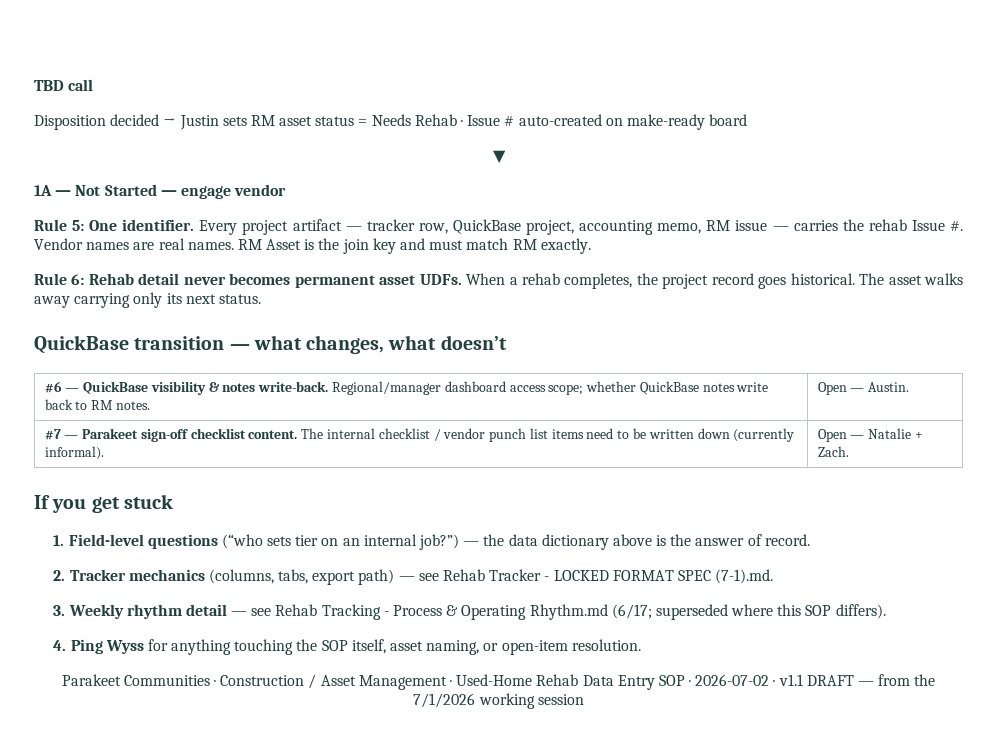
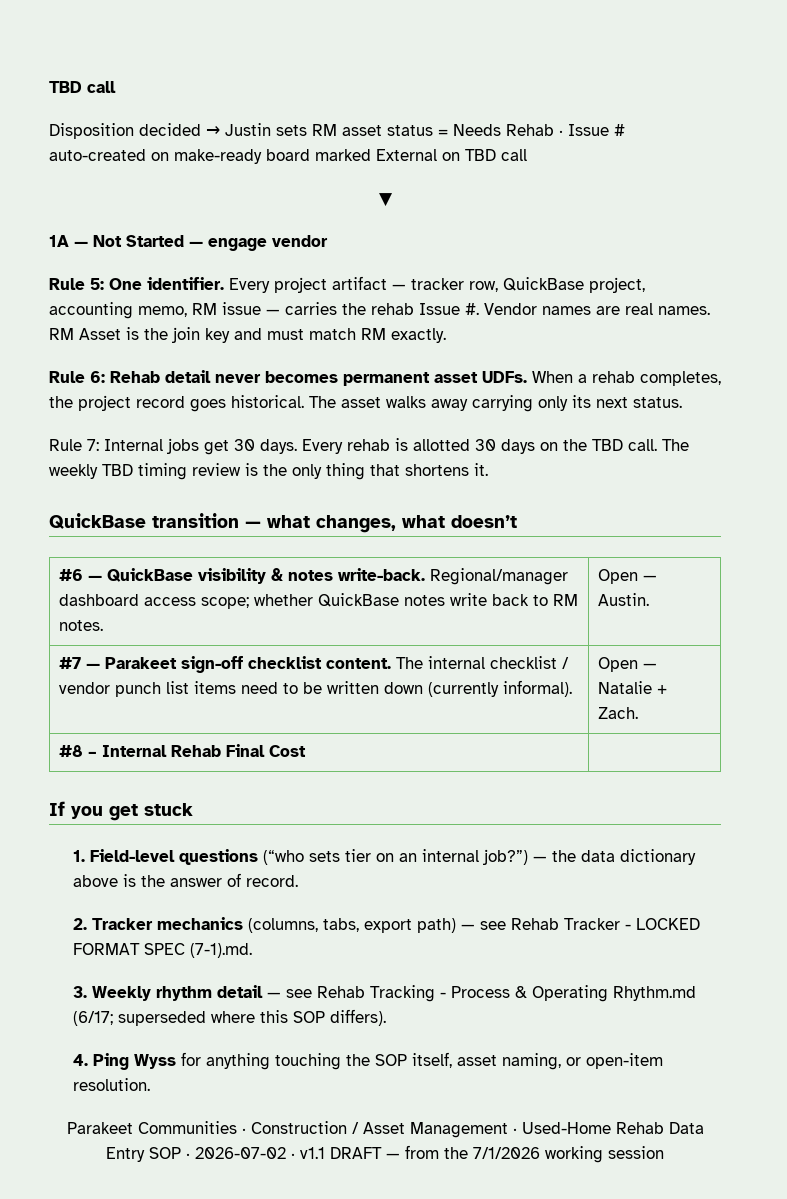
(748, 120) none -> [315,149,527,161] marked External on TBD call
(261, 299) none -> [49,438,689,455] [49,463,488,480] // Rule 7: Internal jobs get 30 days. Every rehab is allotted 30 days on the TBD call. The weekly TBD timing review is the only thing that shortens it.
(849, 451) none -> [59,744,307,757] // #8 – Internal Rehab Final Cost |

